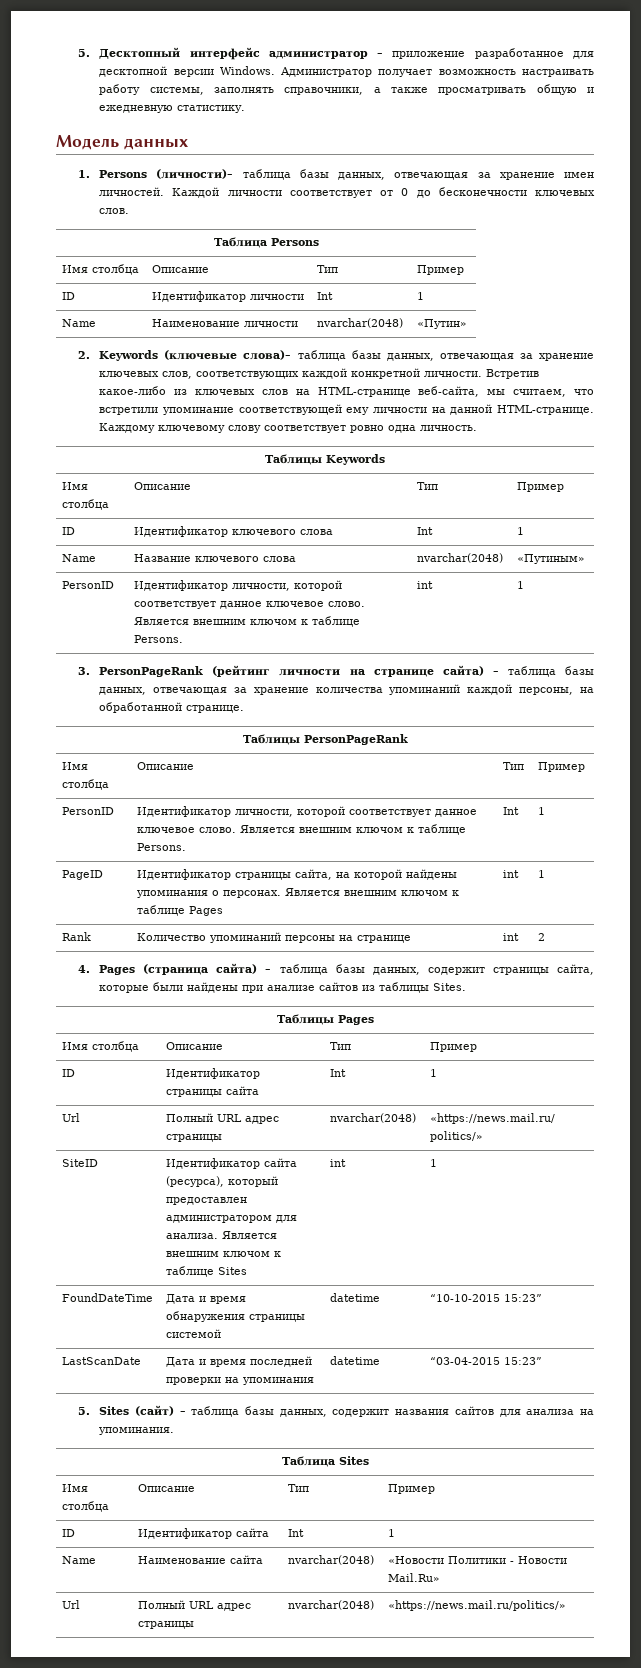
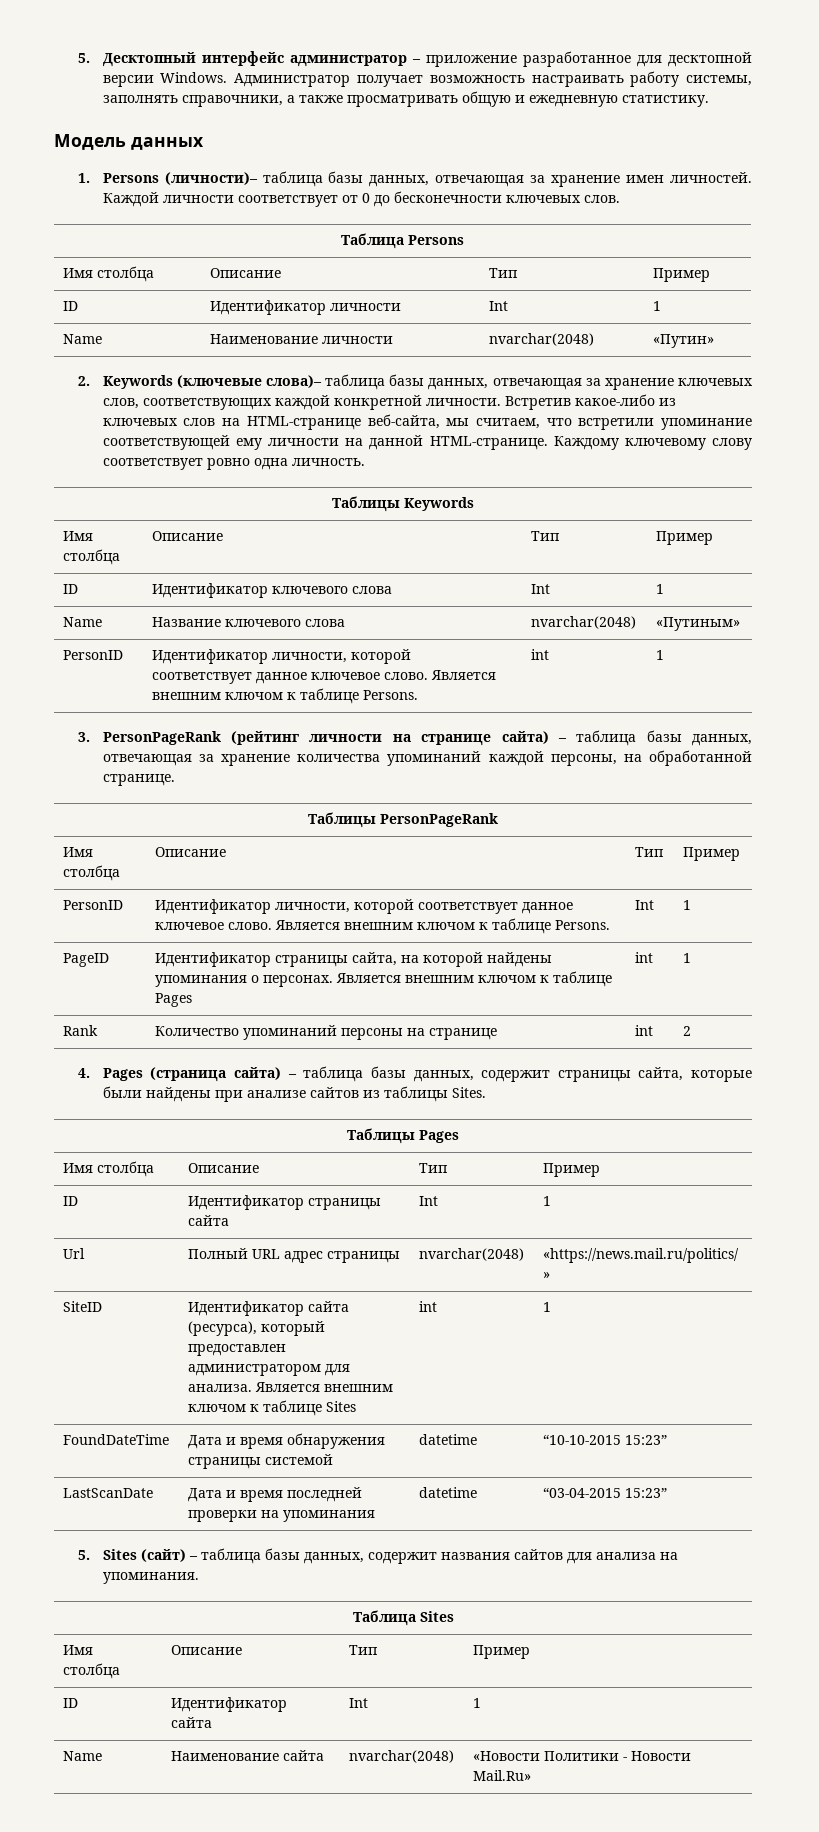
[62,1600,81,1609] [138,1600,252,1611] [138,1621,195,1629] [288,1600,375,1610] [388,1600,567,1611] // Url | Полный URL адрес страницы | nvarchar(2048) | «https://news.mail.ru/politics/» -> (532, 1775) none

